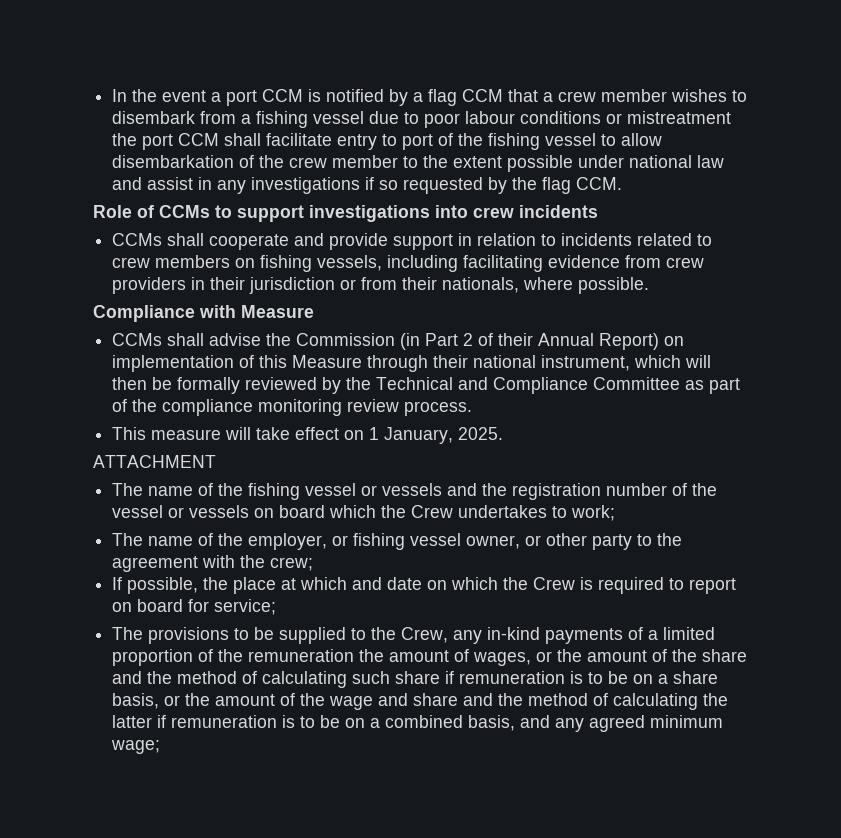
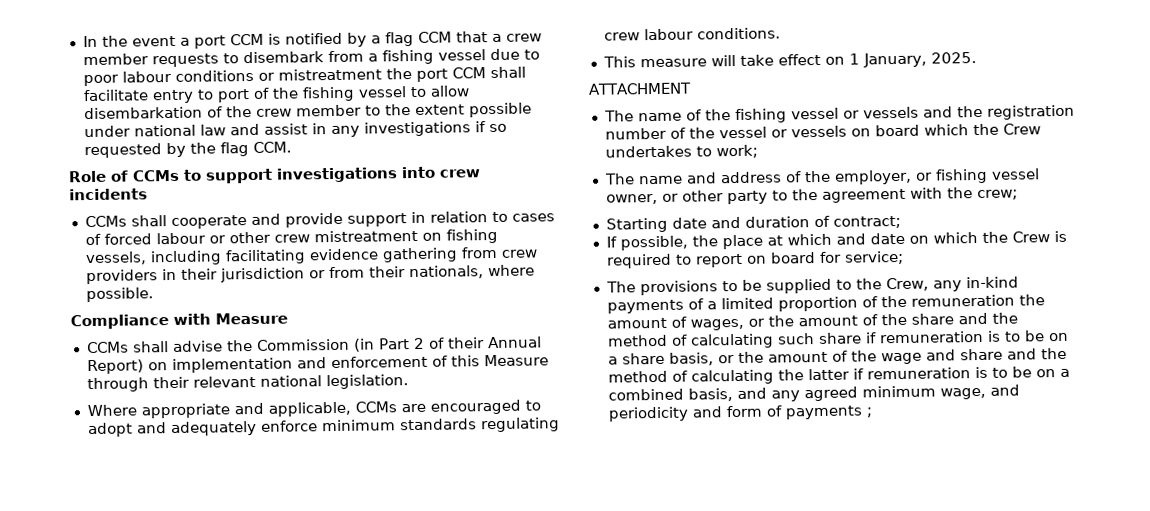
[671,89,728,102] wishes -> [151,53,219,68] requests
[561,233,713,246] [112,255,231,268] incidents related to crew members -> [511,213,555,222] [84,229,418,246] cases of forced labour or other crew mistreatment
(621, 261) none -> [381,247,458,263] gathering
(235, 363) none -> [296,355,428,369] and enforcement
[473,355,712,371] [112,377,741,394] [112,399,473,416] national instrument, which will then be formally reviewed by the Technical and Compliance Committee as part of the compliance monitoring review process. -> [192,374,409,390] [86,399,541,419] [87,417,560,438] [603,27,781,41] relevant national legislation. // Where appropriate and applicable, CCMs are encouraged to adopt and adequately enforce minimum standards regulating crew labour conditions.
(194, 541) none -> [685,171,782,184] and address
(314, 564) none -> [605,215,901,233] // Starting date and duration of contract;
[111,740,161,754] wage; -> [939,384,1020,400] [607,405,873,422] wage, and periodicity and form of payments ;

